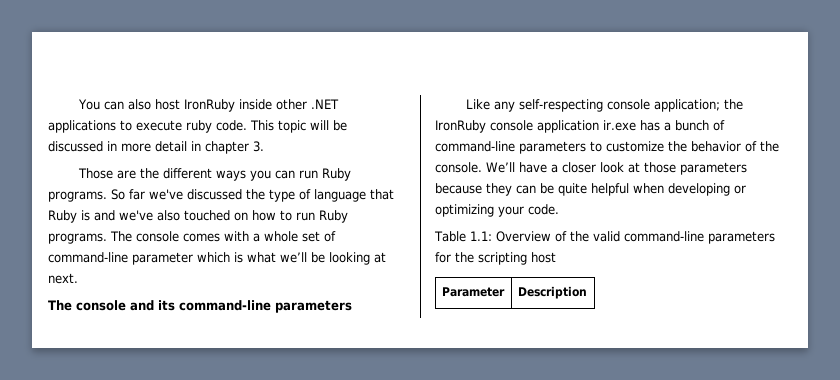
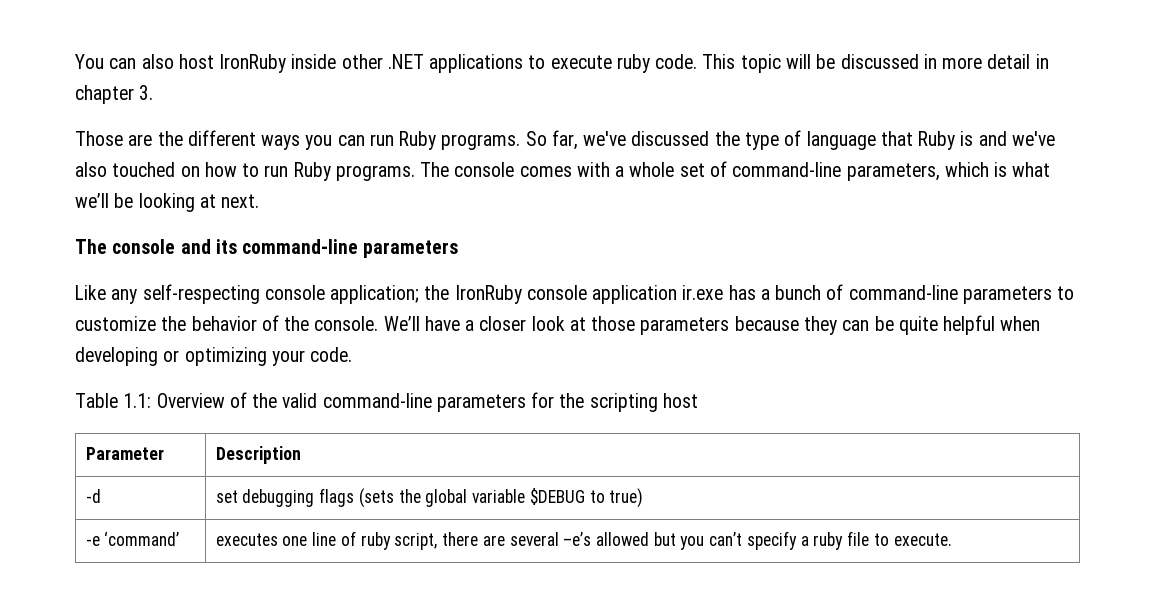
[129,189,145,200] far -> [551,130,578,150] far,
[132,252,193,265] parameter -> [846,163,940,181] parameters,
(587, 292) none -> [85,489,101,503] [215,488,644,508] [85,531,180,546] [215,531,952,550] // -d | set debugging flags (sets the global variable $DEBUG to true) // -e ‘command’ | executes one line of ruby script, there are several –e’s allowed but you can’t specify a ruby file to execute.

